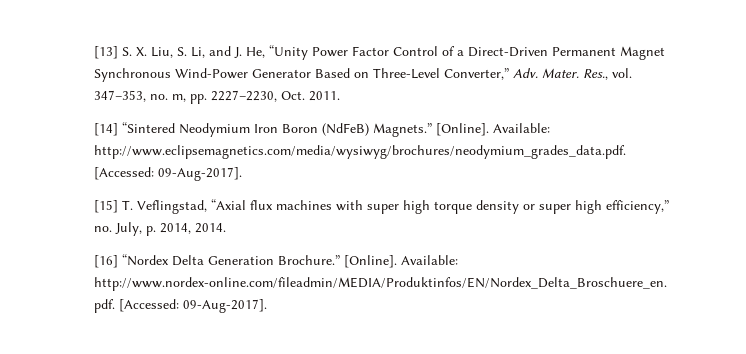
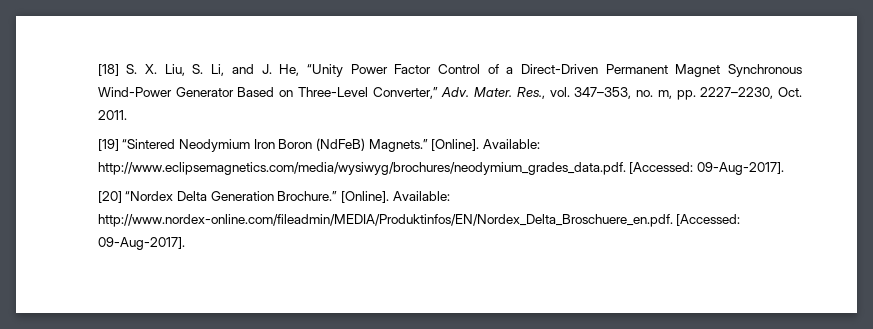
[93,46,118,59] [13] -> [97,64,119,76] [18]
[93,123,118,136] [14] -> [97,139,119,151] [19]
[93,199,669,214] [93,222,226,236] [93,255,118,268] [15] T. Veflingstad, “Axial flux machines with super high torque density or super high efficiency,” no. July, p. 2014, 2014. // [16] -> [97,191,122,203] [20]

